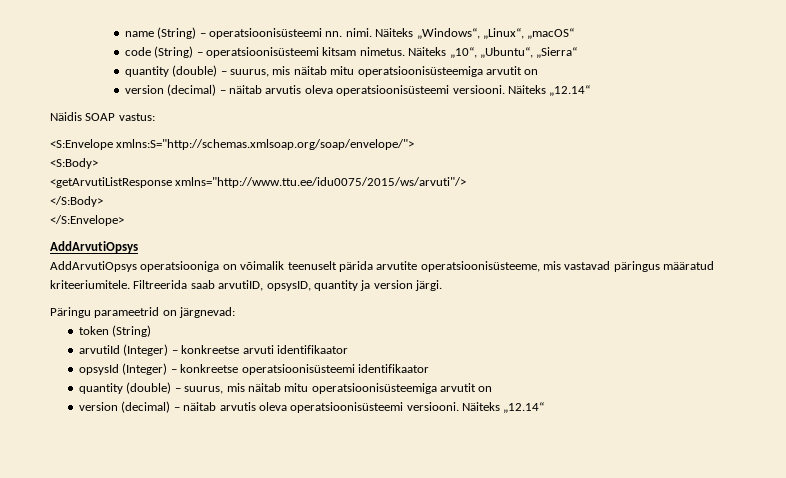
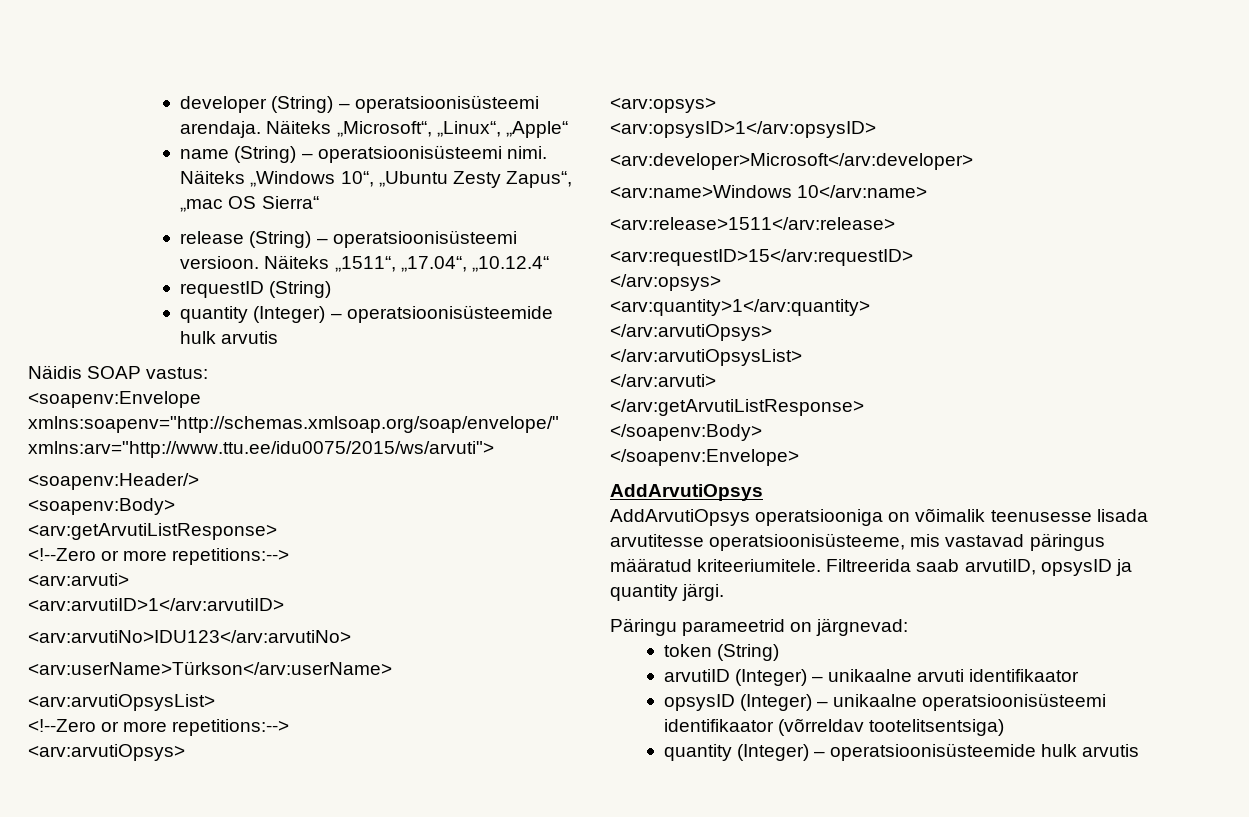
(124, 34) none -> [180,95,539,113] [180,120,568,138] developer (String) – operatsioonisüsteemi arendaja. Näiteks „Microsoft“, „Linux“, „Apple“ //
[325,31,343,37] nn. -> (502, 154) none
[416,28,575,39] [124,46,578,58] [124,65,539,77] [124,84,591,96] [50,112,155,121] [50,139,415,150] [50,158,98,169] [50,177,467,188] [50,196,103,207] [50,215,124,226] „Windows“, „Linux“, „macOS“ // code (String) – operatsioonisüsteemi kitsam nimetus. Näiteks „10“, „Ubuntu“, „Sierra“ // quantity (double) – suurus, mis näitab mitu operatsioonisüsteemiga arvutit on // version (decimal) – näitab arvutis oleva operatsioonisüsteemi versiooni. Näiteks „12.14“ // Näidis SOAP vastus: // <S:Envelope xmlns:S="http://schemas.xmlsoap.org/soap/envelope/"> // <S:Body> // <getArvutiListResponse xmlns="http://www.ttu.ee/idu0075/2015/ws/arvuti"/> // </S:Body> // </S:Envelope> -> [250,171,572,188] [180,196,319,212] [180,230,517,248] [180,255,549,272] [180,281,332,298] [180,305,553,323] [180,331,279,344] [28,365,209,379] [28,391,201,408] [28,416,559,433] [28,441,494,458] [28,473,199,490] [28,498,175,515] [28,523,277,540] [28,548,290,565] [28,573,129,586] [28,598,284,611] [28,630,351,643] [28,661,392,675] [28,694,215,711] [28,719,290,736] [28,744,185,761] [610,97,716,113] [610,121,876,138] [610,153,973,170] [610,185,928,198] [610,217,895,230] [610,249,913,266] [610,274,721,291] [610,299,870,316] [610,324,772,341] [610,349,802,366] [610,374,716,387] [610,399,864,416] [610,424,762,441] [610,449,799,466] „Windows 10“, „Ubuntu Zesty Zapus“, „mac OS Sierra“ // release (String) – operatsioonisüsteemi versioon. Näiteks „1511“, „17.04“, „10.12.4“ // requestID (String) // quantity (Integer) – operatsioonisüsteemide hulk arvutis // Näidis SOAP vastus: // <soapenv:Envelope xmlns:soapenv="http://schemas.xmlsoap.org/soap/envelope/" xmlns:arv="http://www.ttu.ee/idu0075/2015/ws/arvuti"> // <soapenv:Header/> // <soapenv:Body> // <arv:getArvutiListResponse> // <!--Zero or more repetitions:--> // <arv:arvuti> // <arv:arvutiID>1</arv:arvutiID> // <arv:arvutiNo>IDU123</arv:arvutiNo> // <arv:userName>Türkson</arv:userName> // <arv:arvutiOpsysList> // <!--Zero or more repetitions:--> // <arv:arvutiOpsys> // <arv:opsys> // <arv:opsysID>1</arv:opsysID> // <arv:developer>Microsoft</arv:developer> // <arv:name>Windows 10</arv:name> // <arv:release>1511</arv:release> // <arv:requestID>15</arv:requestID> // </arv:opsys> // <arv:quantity>1</arv:quantity> // </arv:arvutiOpsys> // </arv:arvutiOpsysList> // </arv:arvuti> // </arv:getArvutiListResponse> // </soapenv:Body> // </soapenv:Envelope>
[287,261,418,272] teenuselt pärida arvutite -> [990,509,1148,522] [610,534,704,547] teenusesse lisada arvutitesse
[266,280,413,291] opsysID, quantity ja version -> [1040,559,1132,576] [610,584,678,601] opsysID ja quantity
[79,344,240,356] arvutiId (Integer) – konkreetse -> [663,669,913,686] arvutiID (Integer) – unikaalne
[79,363,239,375] opsysId (Integer) – konkreetse -> [663,694,918,711] opsysID (Integer) – unikaalne
[79,382,493,394] [79,401,545,413] // quantity (double) – suurus, mis näitab mitu operatsioonisüsteemiga arvutit on // version (decimal) – näitab arvutis oleva operatsioonisüsteemi versiooni. Näiteks „12.14“ -> [777,718,1005,736] [663,743,1140,761] (võrreldav tootelitsentsiga) // quantity (Integer) – operatsioonisüsteemide hulk arvutis

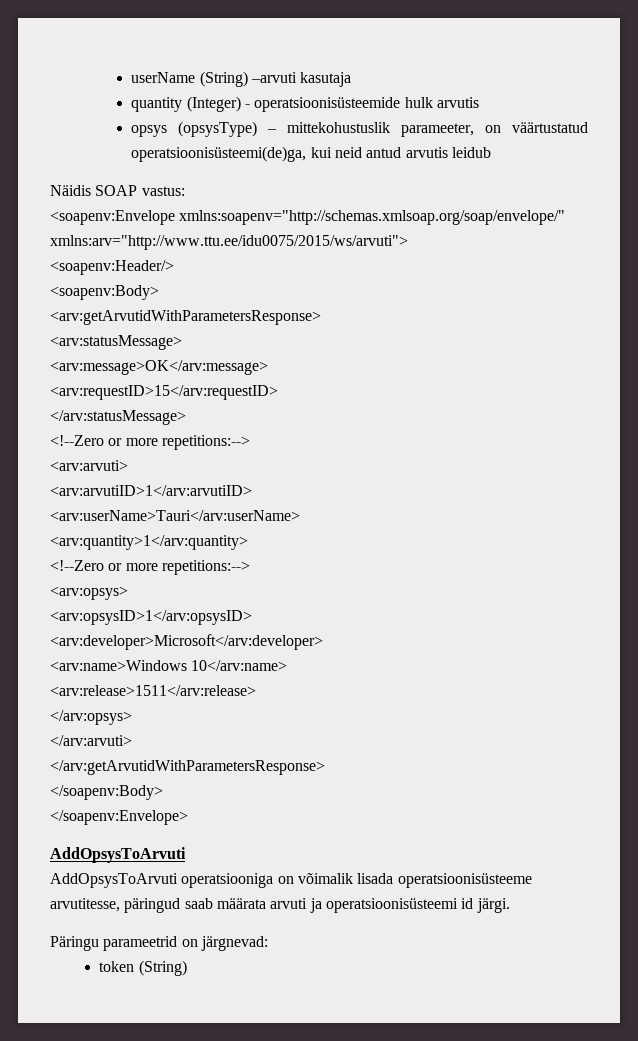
[180,95,539,113] [180,120,568,138] [180,145,547,163] [180,170,572,188] [180,196,319,212] [180,230,517,248] [180,255,549,272] [180,281,332,298] [180,305,553,323] [180,331,279,344] developer (String) – operatsioonisüsteemi arendaja. Näiteks „Microsoft“, „Linux“, „Apple“ // name (String) – operatsioonisüsteemi nimi. Näiteks „Windows 10“, „Ubuntu Zesty Zapus“, „mac OS Sierra“ // release (String) – operatsioonisüsteemi versioon. Näiteks „1511“, „17.04“, „10.12.4“ // requestID (String) // quantity (Integer) – operatsioonisüsteemide hulk arvutis -> [131,71,352,87] [131,96,479,112] [131,121,588,137] [131,146,491,162] userName (String) –arvuti kasutaja // quantity (Integer) - operatsioonisüsteemide hulk arvutis // opsys (opsysType) – mittekohustuslik parameeter, on väärtustatud operatsioonisüsteemi(de)ga, kui neid antud arvutis leidub
[28,523,277,540] <arv:getArvutiListResponse> -> [50,310,321,325] [50,335,182,350] [50,360,268,375] [50,385,278,400] [50,410,186,425] <arv:getArvutidWithParametersResponse> // <arv:statusMessage> // <arv:message>OK</arv:message> // <arv:requestID>15</arv:requestID> // </arv:statusMessage>
[28,630,351,643] [28,661,392,675] [28,694,215,711] [28,719,290,736] [28,744,185,761] <arv:arvutiNo>IDU123</arv:arvutiNo> // <arv:userName>Türkson</arv:userName> // <arv:arvutiOpsysList> // <!--Zero or more repetitions:--> // <arv:arvutiOpsys> -> [50,510,300,521] [50,535,248,550] [50,560,250,575] <arv:userName>Tauri</arv:userName> // <arv:quantity>1</arv:quantity> // <!--Zero or more repetitions:-->
[610,249,913,266] // <arv:requestID>15</arv:requestID> -> (256, 690) none
[610,299,870,316] [610,324,772,341] [610,349,802,366] // <arv:quantity>1</arv:quantity> // </arv:arvutiOpsys> // </arv:arvutiOpsysList> -> (132, 717) none
[610,399,864,416] </arv:getArvutiListResponse> -> [50,760,325,775] </arv:getArvutidWithParametersResponse>
[610,484,763,501] [610,509,750,526] AddArvutiOpsys // AddArvutiOpsys -> [50,847,186,863] [50,873,178,888] AddOpsysToArvuti // AddOpsysToArvuti
[990,509,1148,522] [610,533,1105,551] [610,558,1132,576] [610,584,678,601] teenusesse lisada arvutitesse operatsioonisüsteeme, mis vastavad päringus määratud kriteeriumitele. Filtreerida saab arvutiID, opsysID ja quantity -> [357,873,532,888] [50,898,474,913] lisada operatsioonisüsteeme arvutitesse, päringud saab määrata arvuti ja operatsioonisüsteemi id
[663,669,1080,686] [663,693,1107,711] [663,718,1005,736] [663,743,1140,761] // arvutiID (Integer) – unikaalne arvuti identifikaator // opsysID (Integer) – unikaalne operatsioonisüsteemi identifikaator (võrreldav tootelitsentsiga) // quantity (Integer) – operatsioonisüsteemide hulk arvutis -> (187, 968) none

